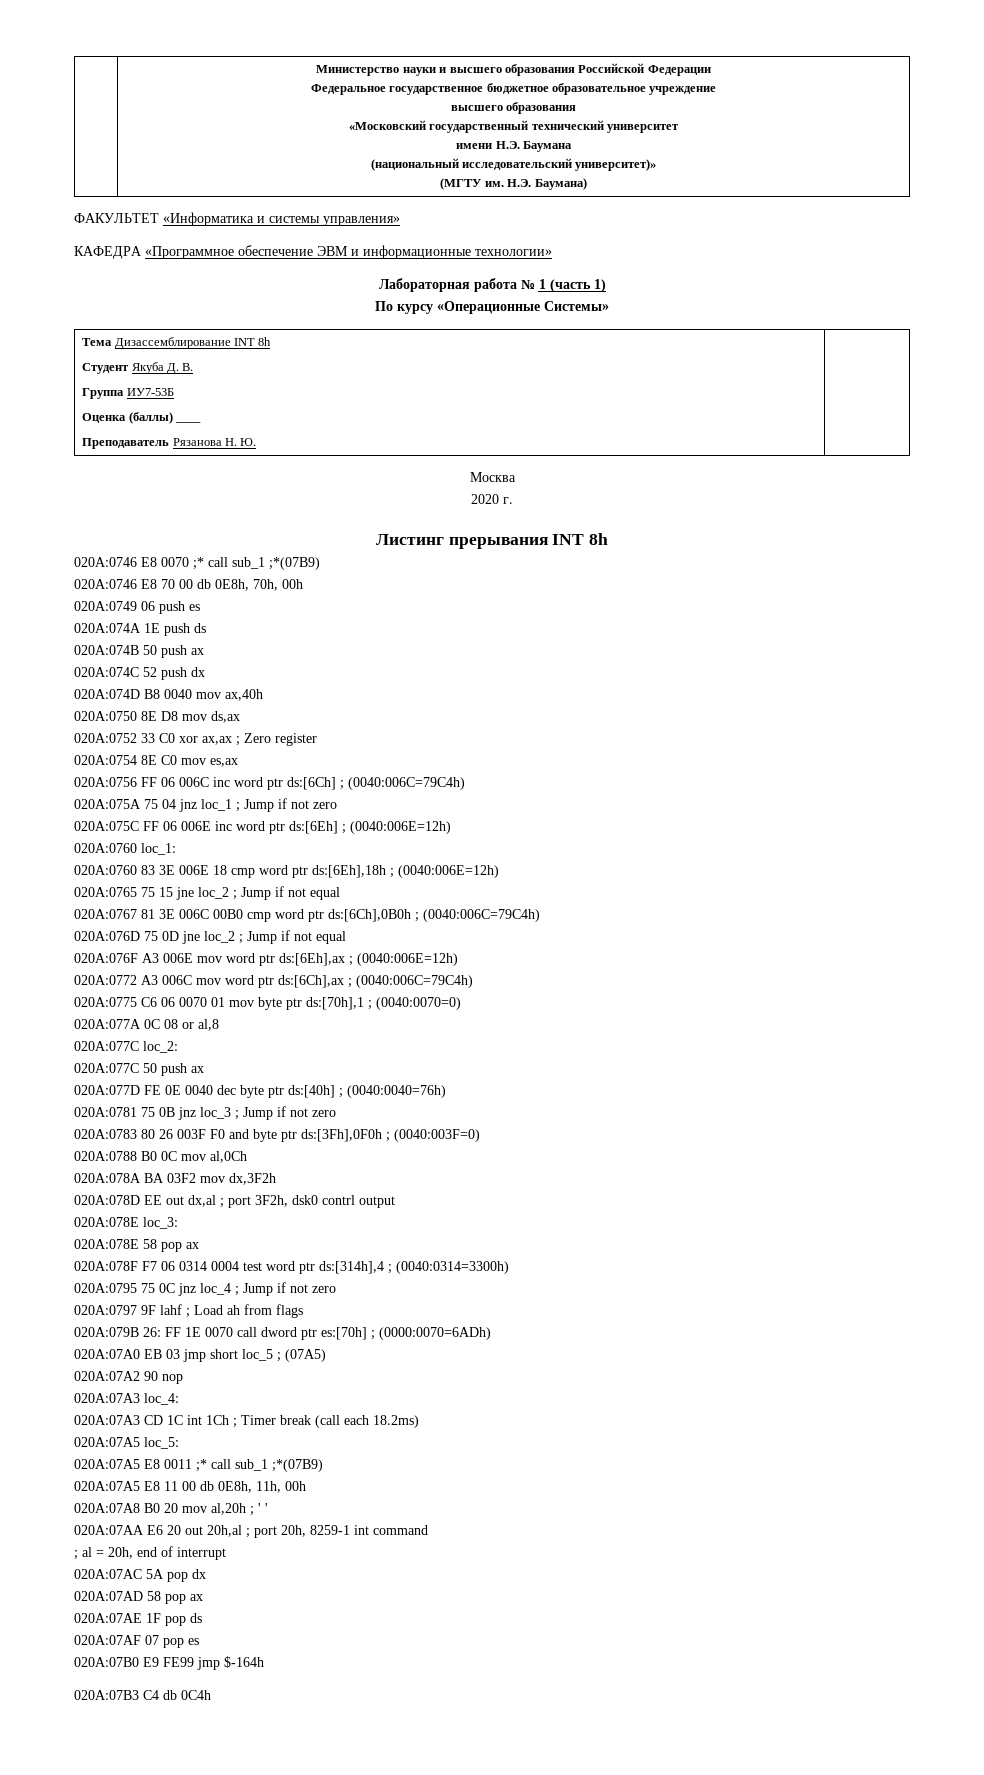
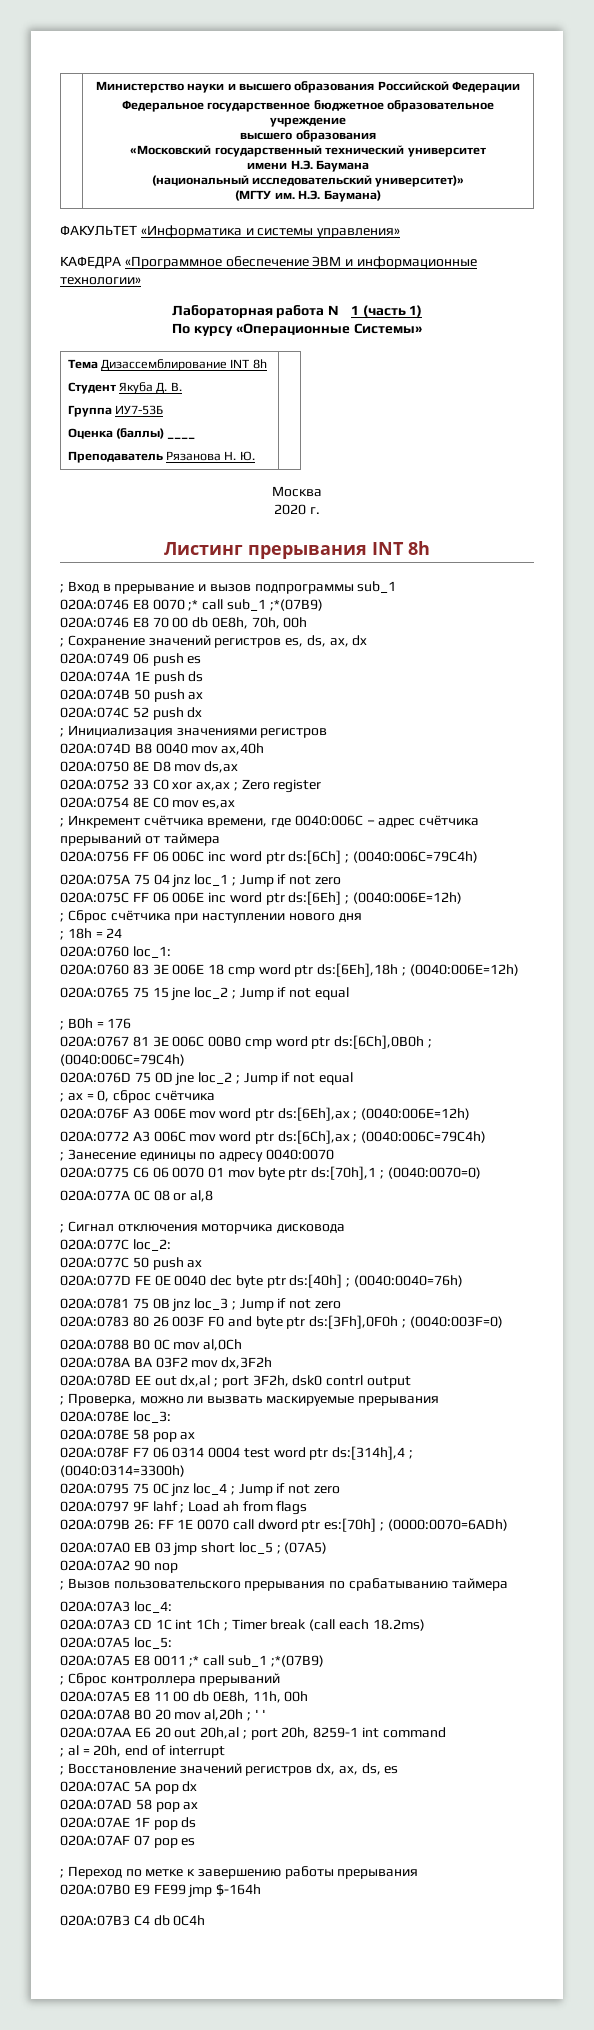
(609, 539) none -> [60,581,397,594] // ; Вход в прерывание и вызов подпрограммы sub_1
(303, 584) none -> [60,635,368,648] // ; Сохранение значений регистров es, ds, ax, dx
(205, 672) none -> [60,725,328,738] // ; Инициализация значениями регистров
(238, 762) none -> [60,815,480,828] [60,833,220,846] // ; Инкремент счётчика времени, где 0040:006C – адрес счётчика прерываний от таймера
(451, 827) none -> [60,910,362,923] [60,928,123,940] // ; Сброс счётчика при наступлении нового дня // ; 18h = 24
(340, 893) none -> [60,1018,132,1030] // ; B0h = 176
(346, 937) none -> [60,1090,215,1103] // ; ax = 0, сброс счётчика
(473, 981) none -> [60,1149,334,1162] // ; Занесение единицы по адресу 0040:0070
(219, 1025) none -> [60,1221,346,1234] // ; Сигнал отключения моторчика дисковода
(395, 1202) none -> [60,1393,439,1406] // ; Проверка, можно ли вызвать маскируемые прерывания
(183, 1379) none -> [60,1578,508,1591] // ; Вызов пользовательского прерывания по срабатыванию таймера
(323, 1465) none -> [60,1673,281,1686] // ; Сброс контроллера прерываний
(226, 1553) none -> [60,1763,399,1776] // ; Восстановление значений регистров dx, ax, ds, es
(199, 1641) none -> [60,1866,419,1879] // ; Переход по метке к завершению работы прерывания

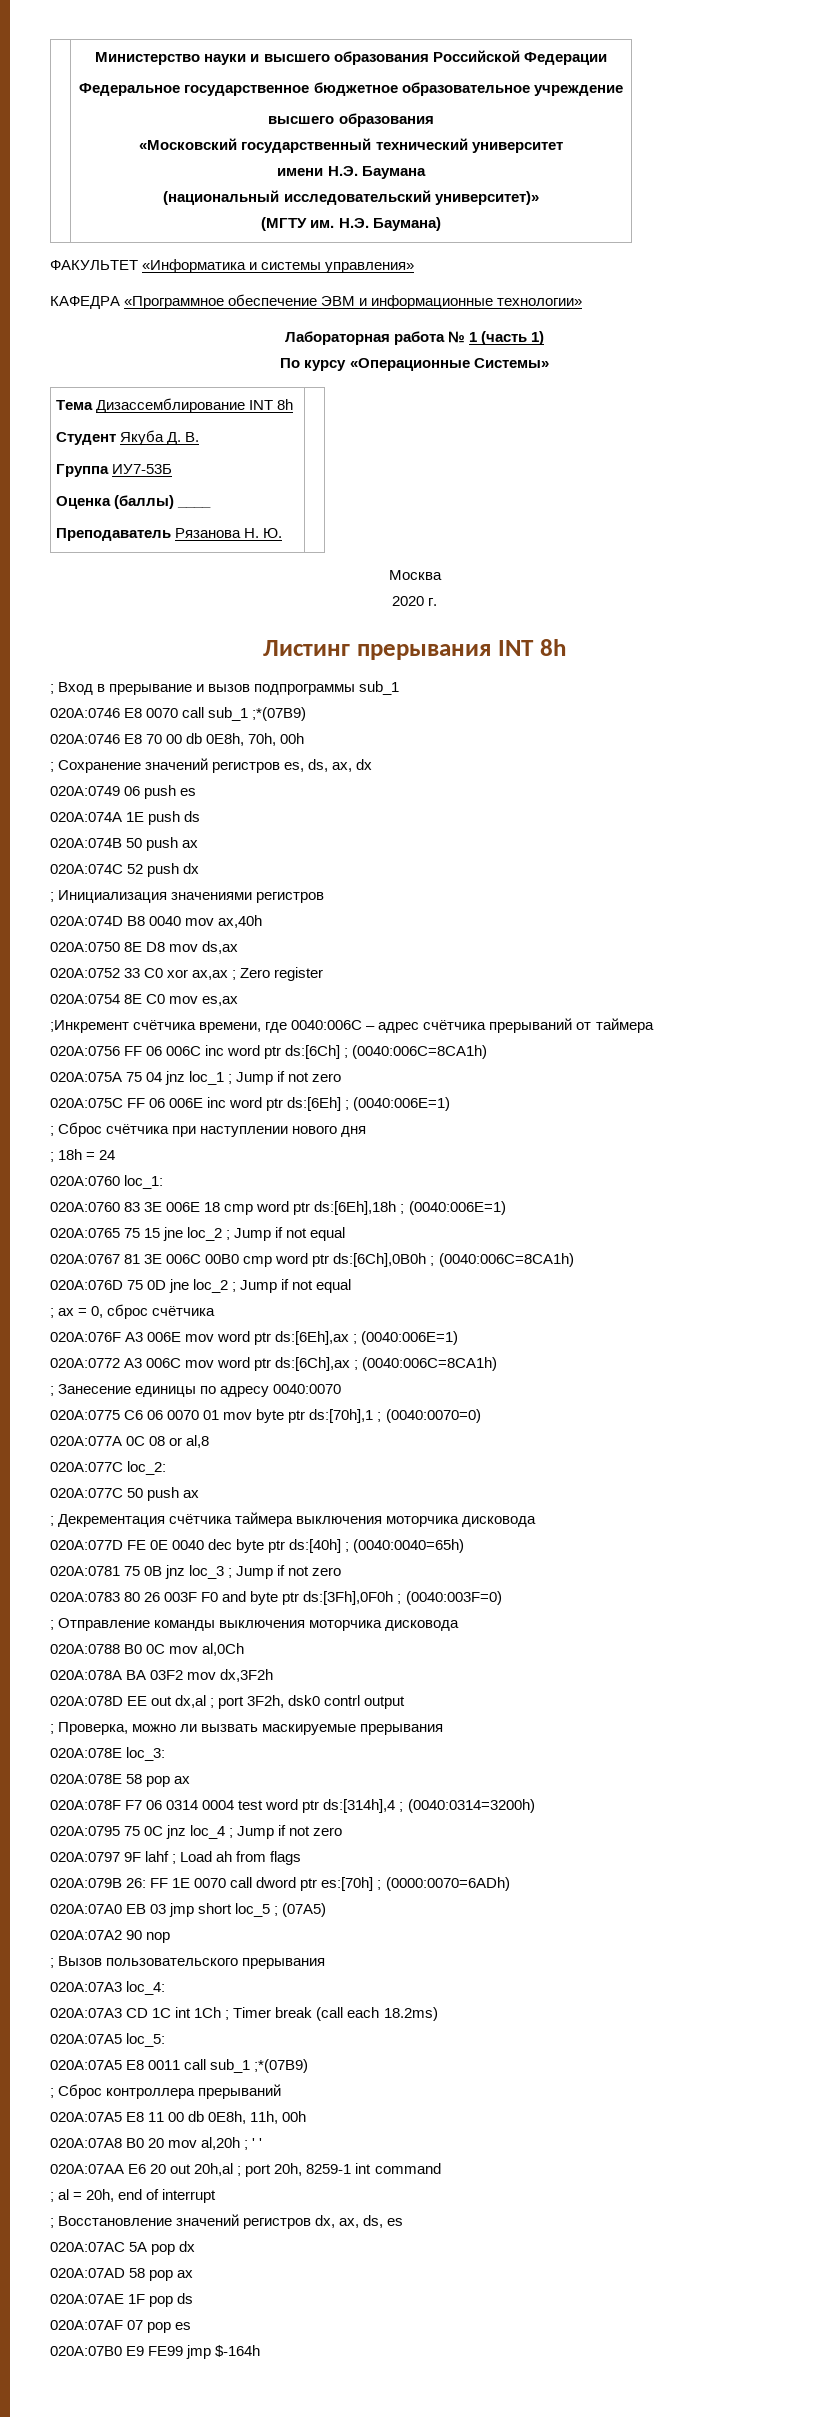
[188,599,199,611] ;* -> (179, 713) none
[60,815,140,828] ; Инкремент -> [50,1020,129,1033] ;Инкремент
[353,851,479,863] (0040:006C=79C4h) -> [352,1045,488,1059] (0040:006C=8CA1h)
[353,892,463,904] (0040:006E=12h) -> [353,1097,451,1111] (0040:006E=1)
[409,964,519,976] (0040:006E=12h) -> [408,1201,506,1215] (0040:006E=1)
[60,1018,132,1030] // ; B0h = 176 -> (346, 1234) none
[60,1054,185,1066] (0040:006C=79C4h) -> [438,1253,574,1267] (0040:006C=8CA1h)
[361,1108,471,1120] (0040:006E=12h) -> [361,1331,459,1345] (0040:006E=1)
[361,1131,487,1143] (0040:006C=79C4h) -> [362,1357,498,1371] (0040:006C=8CA1h)
[60,1221,346,1234] // ; Сигнал отключения моторчика дисковода -> (210, 1441) none
(203, 1264) none -> [50,1512,537,1527] // ; Декрементация счётчика таймера выключения моторчика дисковода
[354,1275,464,1287] (0040:0040=76h) -> [353,1539,465,1553] (0040:0040=65h)
(503, 1322) none -> [50,1618,460,1631] // ; Отправление команды выключения моторчика дисковода
[60,1465,185,1477] (0040:0314=3300h) -> [407,1799,535,1813] (0040:0314=3200h)
[329,1578,508,1591] по срабатыванию таймера -> (326, 1963) none
[189,1655,200,1667] ;* -> (181, 2065) none
[60,1866,419,1879] // ; Переход по метке к завершению работы прерывания -> (192, 2326) none
[60,1915,206,1926] // 020A:07B3 C4 db 0C4h -> (261, 2351) none

